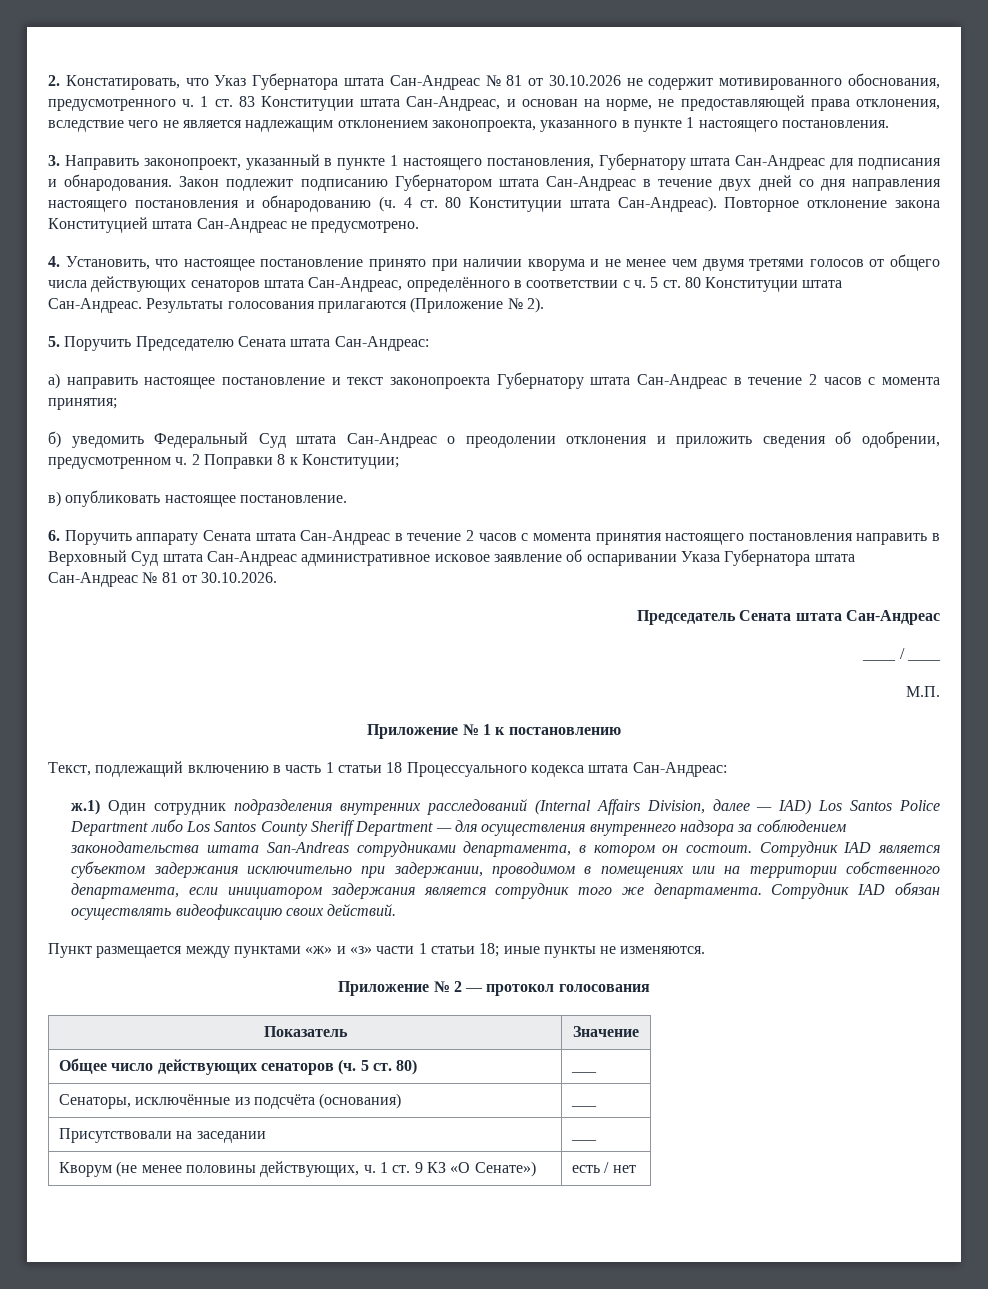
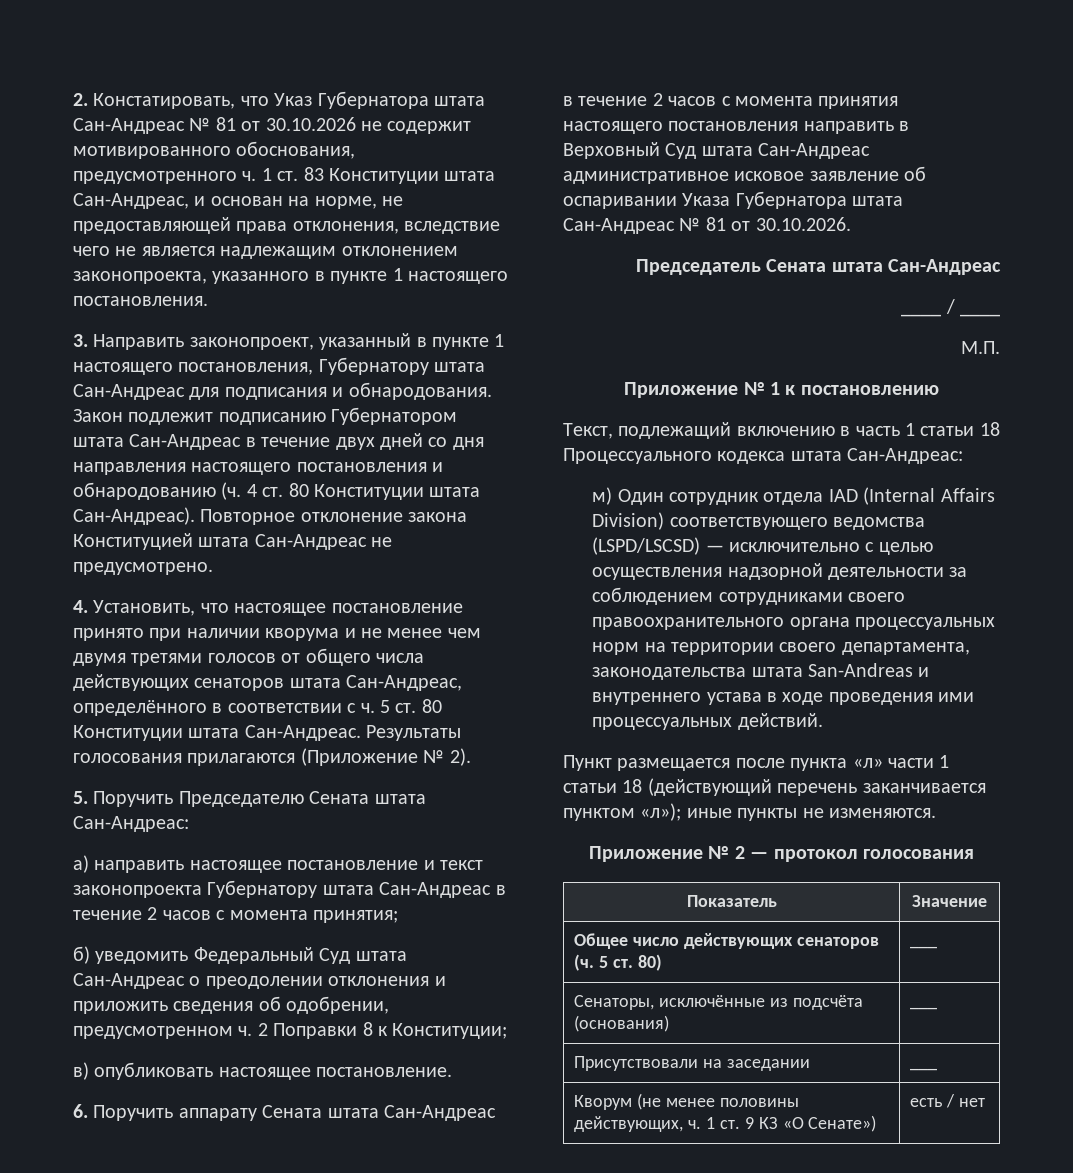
[71,799,101,815] ж.1) -> [592,487,613,505] м)
[234,799,941,815] [70,819,846,836] [70,841,940,857] [71,861,940,878] [71,882,940,899] [71,904,397,920] [48,943,500,958] подразделения внутренних расследований (Internal Affairs Division, далее — IAD) Los Santos Police Department либо Los Santos County Sheriff Department — для осуществления внутреннего надзора за соблюдением законодательства штата San-Andreas сотрудниками департамента, в котором он состоит. Сотрудник IAD является субъектом задержания исключительно при задержании, проводимом в помещениях или на территории собственного департамента, если инициатором задержания является сотрудник того же департамента. Сотрудник IAD обязан осуществлять видеофиксацию своих действий. // Пункт размещается между пунктами «ж» и «з» части 1 статьи 18; -> [763,487,995,505] [592,512,926,530] [592,537,933,555] [592,563,968,580] [592,587,906,605] [592,617,996,630] [592,642,970,655] [592,663,930,680] [592,692,975,705] [592,713,823,730] [563,755,950,771] [563,778,986,796] [563,803,682,821] отдела IAD (Internal Affairs Division) соответствующего ведомства (LSPD/LSCSD) — исключительно с целью осуществления надзорной деятельности за соблюдением сотрудниками своего правоохранительного органа процессуальных норм на территории своего департамента, законодательства штата San-Andreas и внутреннего устава в ходе проведения ими процессуальных действий. // Пункт размещается после пункта «л» части 1 статьи 18 (действующий перечень заканчивается пунктом «л»);

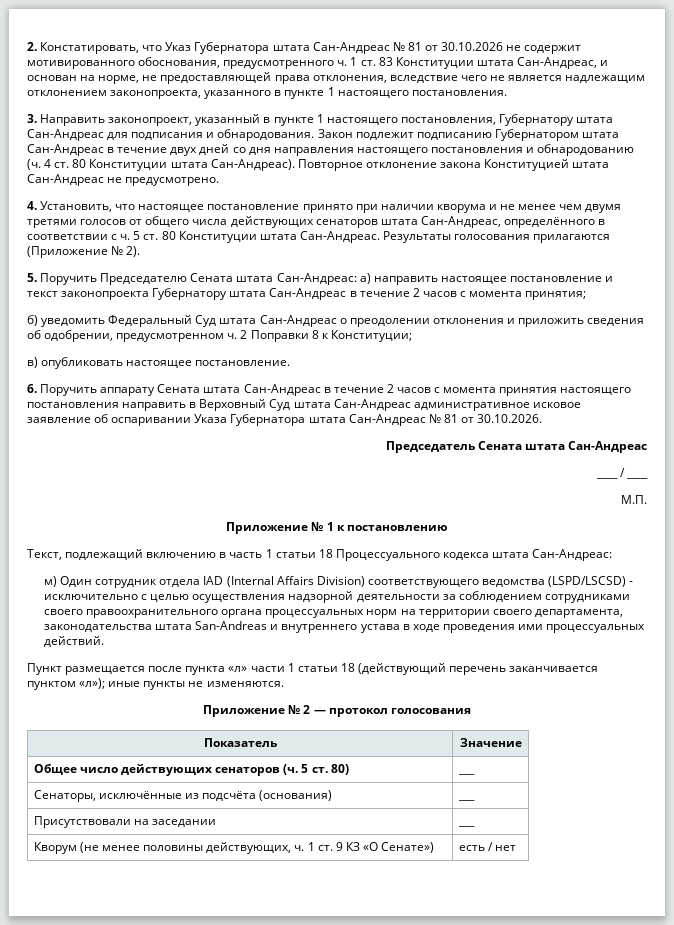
(189, 824) // -> (357, 279) none
[705,545,724,552] — -> [629,581,634,585] -

